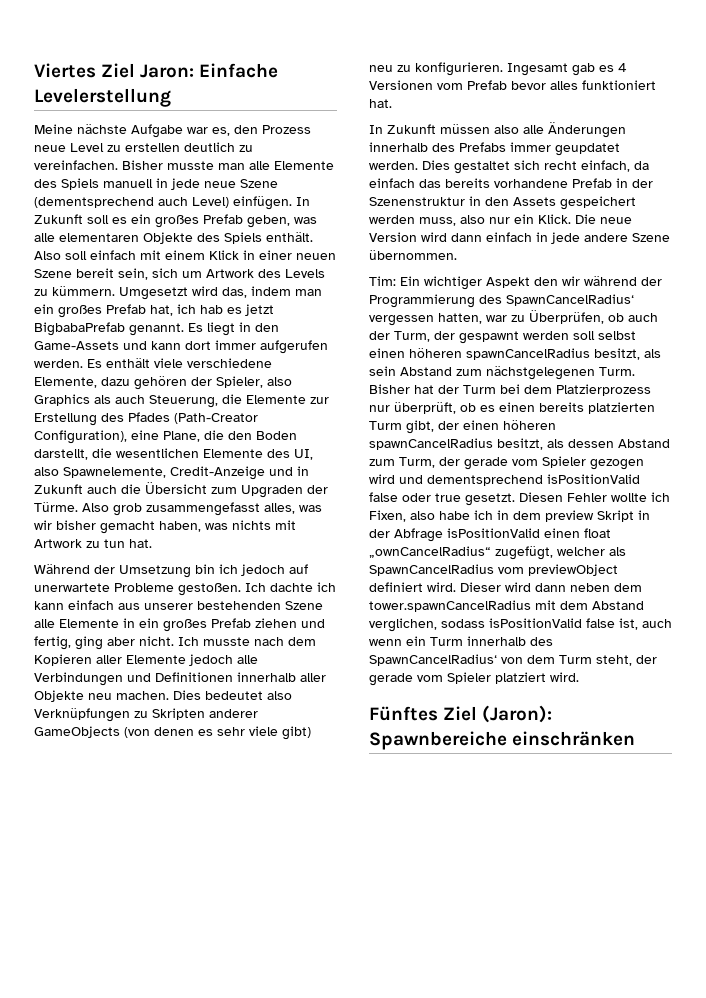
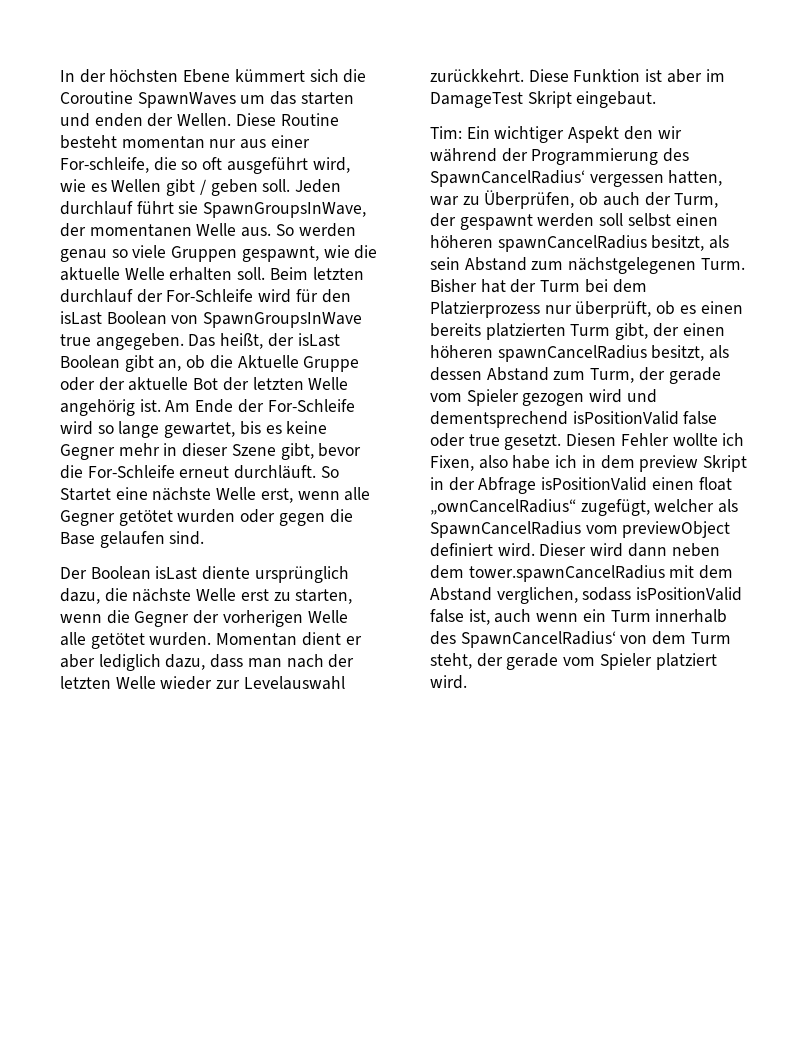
[34,63,279,78] [34,88,171,107] [34,124,311,138] [34,142,253,152] [34,160,334,170] [34,178,278,190] [34,196,310,210] [34,214,317,228] [34,232,313,244] [34,250,336,260] [34,268,325,280] [34,286,322,300] [34,304,274,318] [34,322,279,336] [34,340,328,354] [34,358,272,368] [34,376,292,390] [34,394,329,408] [34,412,258,426] [34,430,297,444] [34,448,313,460] [34,466,309,480] [34,482,328,498] [34,502,322,516] [34,520,296,534] [34,539,152,548] [34,564,308,578] [34,582,336,596] [34,600,323,610] [34,618,325,632] [34,636,316,650] [34,654,258,666] [34,672,326,686] [34,690,292,702] [34,708,258,722] [34,726,311,740] [369,62,627,76] [369,80,656,90] [369,99,392,108] [369,122,626,138] [369,142,620,156] [369,160,649,174] [369,178,653,188] [369,196,636,210] [369,214,632,226] [369,232,670,244] [369,250,457,260] Viertes Ziel Jaron: Einfache Levelerstellung // Meine nächste Aufgabe war es, den Prozess neue Level zu erstellen deutlich zu vereinfachen. Bisher musste man alle Elemente des Spiels manuell in jede neue Szene (dementsprechend auch Level) einfügen. In Zukunft soll es ein großes Prefab geben, was alle elementaren Objekte des Spiels enthält. Also soll einfach mit einem Klick in einer neuen Szene bereit sein, sich um Artwork des Levels zu kümmern. Umgesetzt wird das, indem man ein großes Prefab hat, ich hab es jetzt BigbabaPrefab genannt. Es liegt in den Game-Assets und kann dort immer aufgerufen werden. Es enthält viele verschiedene Elemente, dazu gehören der Spieler, also Graphics als auch Steuerung, die Elemente zur Erstellung des Pfades (Path-Creator Configuration), eine Plane, die den Boden darstellt, die wesentlichen Elemente des UI, also Spawnelemente, Credit-Anzeige und in Zukunft auch die Übersicht zum Upgraden der Türme. Also grob zusammengefasst alles, was wir bisher gemacht haben, was nichts mit Artwork zu tun hat. // Während der Umsetzung bin ich jedoch auf unerwartete Probleme gestoßen. Ich dachte ich kann einfach aus unserer bestehenden Szene alle Elemente in ein großes Prefab ziehen und fertig, ging aber nicht. Ich musste nach dem Kopieren aller Elemente jedoch alle Verbindungen und Definitionen innerhalb aller Objekte neu machen. Dies bedeutet also Verknüpfungen zu Skripten anderer GameObjects (von denen es sehr viele gibt) neu zu konfigurieren. Ingesamt gab es 4 Versionen vom Prefab bevor alles funktioniert hat. // In Zukunft müssen also alle Änderungen innerhalb des Prefabs immer geupdatet werden. Dies gestaltet sich recht einfach, da einfach das bereits vorhandene Prefab in der Szenenstruktur in den Assets gespeichert werden muss, also nur ein Klick. Die neue Version wird dann einfach in jede andere Szene übernommen. -> [60,69,367,83] [60,91,354,108] [60,113,339,127] [60,135,310,149] [60,157,350,174] [60,179,342,196] [60,201,367,218] [60,223,356,237] [60,245,378,262] [60,267,364,281] [60,289,351,303] [60,311,363,328] [60,333,340,350] [60,355,360,372] [60,377,349,391] [60,399,355,416] [60,421,328,438] [60,443,362,460] [60,465,339,479] [60,487,371,503] [60,509,353,526] [60,531,205,548] [60,566,349,583] [60,588,353,604] [60,610,348,627] [60,632,362,649] [60,654,355,671] [60,676,345,690] [430,69,725,83] [430,91,657,108] In der höchsten Ebene kümmert sich die Coroutine SpawnWaves um das starten und enden der Wellen. Diese Routine besteht momentan nur aus einer For-schleife, die so oft ausgeführt wird, wie es Wellen gibt / geben soll. Jeden durchlauf führt sie SpawnGroupsInWave, der momentanen Welle aus. So werden genau so viele Gruppen gespawnt, wie die aktuelle Welle erhalten soll. Beim letzten durchlauf der For-Schleife wird für den isLast Boolean von SpawnGroupsInWave true angegeben. Das heißt, der isLast Boolean gibt an, ob die Aktuelle Gruppe oder der aktuelle Bot der letzten Welle angehörig ist. Am Ende der For-Schleife wird so lange gewartet, bis es keine Gegner mehr in dieser Szene gibt, bevor die For-Schleife erneut durchläuft. So Startet eine nächste Welle erst, wenn alle Gegner getötet wurden oder gegen die Base gelaufen sind. // Der Boolean isLast diente ursprünglich dazu, die nächste Welle erst zu starten, wenn die Gegner der vorherigen Welle alle getötet wurden. Momentan dient er aber lediglich dazu, dass man nach der letzten Welle wieder zur Levelauswahl zurückkehrt. Diese Funktion ist aber im DamageTest Skript eingebaut.
[369,705,553,723] [369,731,636,750] // Fünftes Ziel (Jaron): Spawnbereiche einschränken -> (467, 682) none

